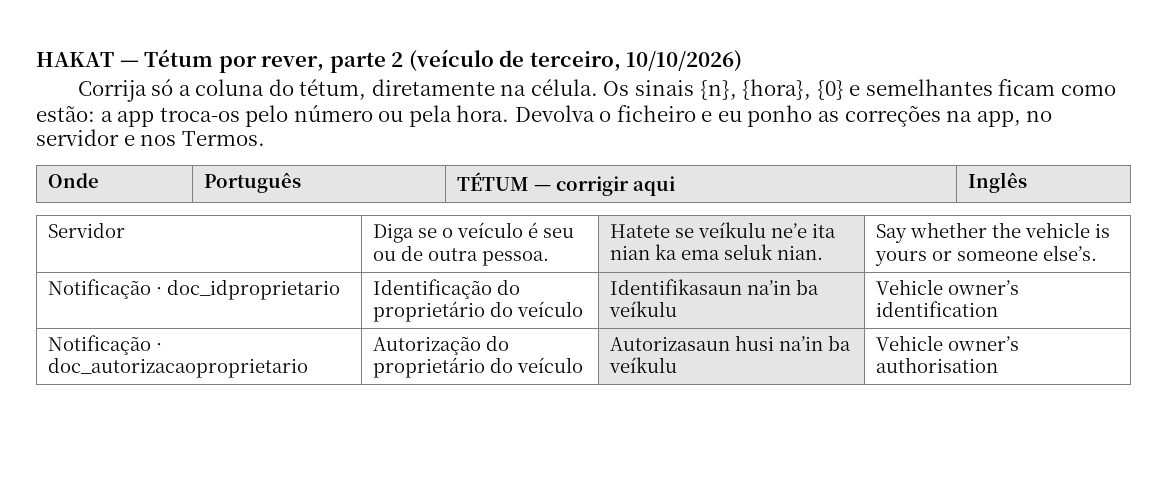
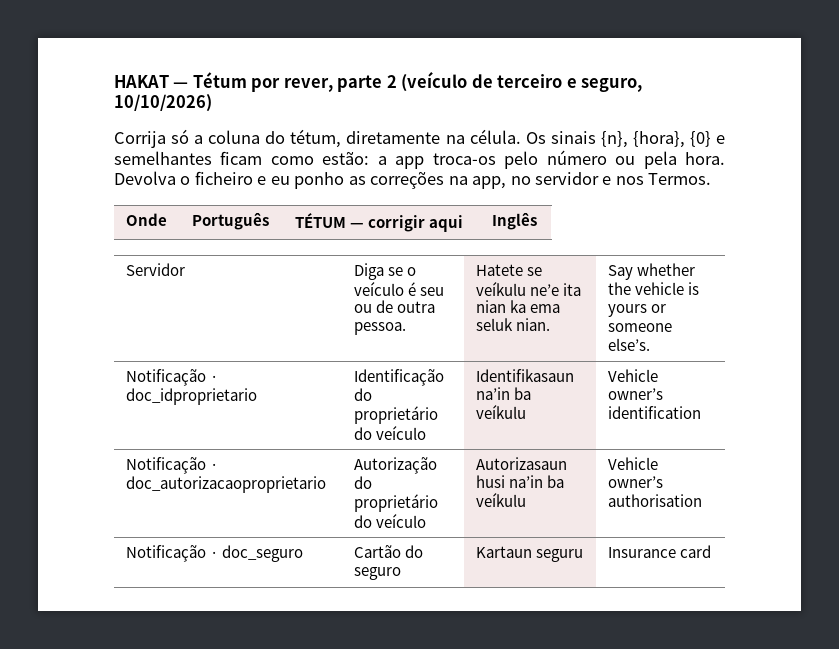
[529,51,621,71] terceiro, -> [497,74,643,92] terceiro e seguro,
(998, 365) none -> [126,545,304,562] [354,545,424,558] [354,567,402,580] [476,546,584,562] [608,545,712,558] // Notificação · doc_seguro | Cartão do seguro | Kartaun seguru | Insurance card

